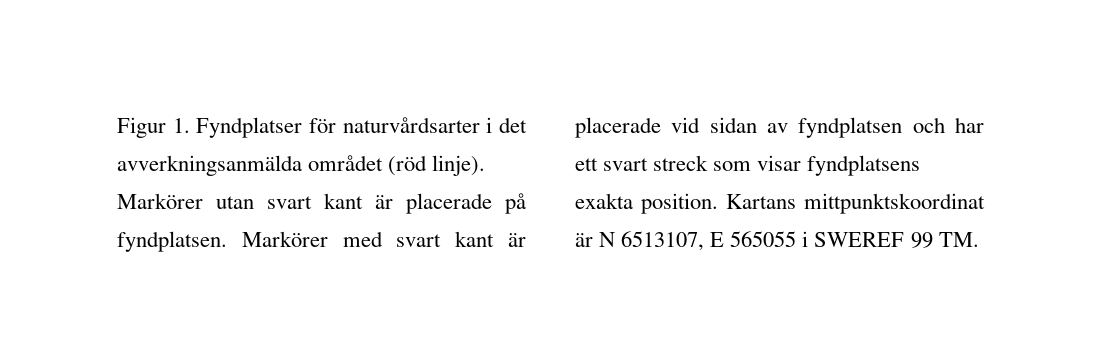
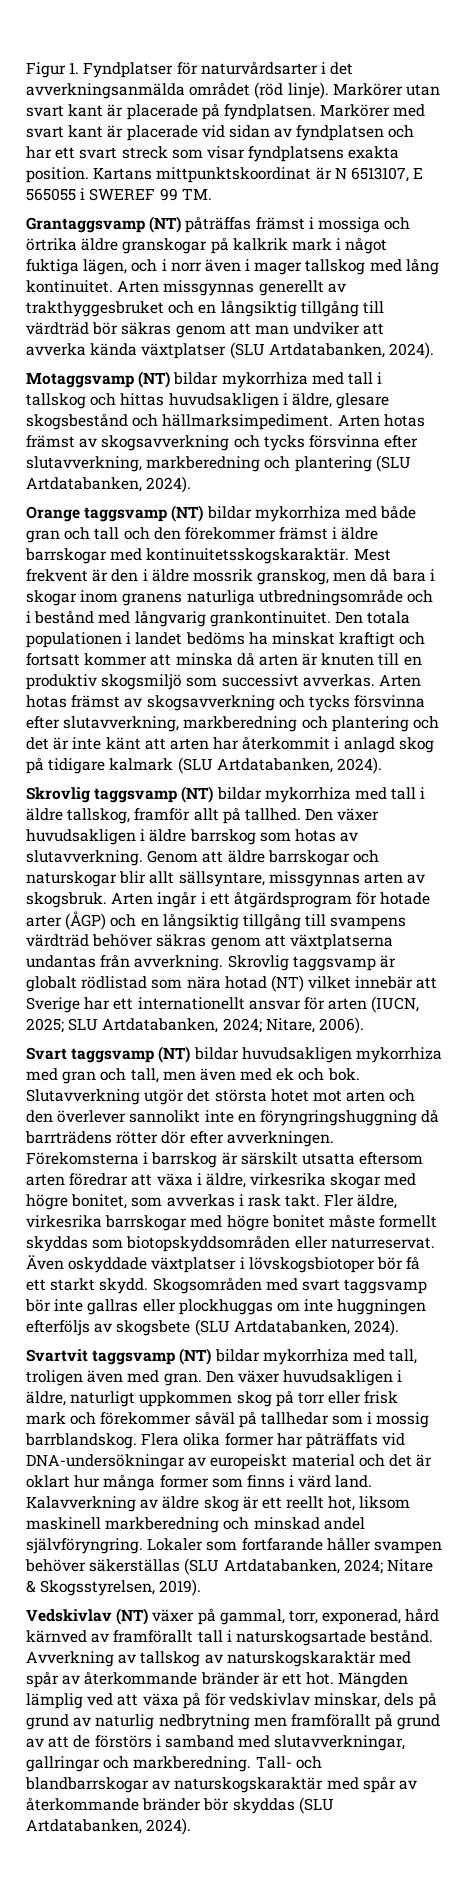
(979, 239) none -> [26,216,411,233] [26,237,388,254] [26,258,439,275] [26,280,346,296] [26,300,384,317] [26,322,385,338] [26,342,434,359] [26,371,383,388] [26,393,390,409] [26,413,425,430] [26,435,419,451] [26,455,411,472] [26,476,192,493] [26,505,417,522] [26,527,379,543] [25,548,391,564] [26,568,435,585] [26,589,433,606] [26,610,411,627] [26,632,426,648] [26,652,422,666] [26,674,421,690] [26,695,426,711] [26,716,439,732] [26,736,434,753] [26,757,382,774] [26,786,426,803] [26,807,380,824] [26,829,359,845] [26,850,379,866] [26,871,426,887] [26,891,431,908] [26,911,407,930] [26,934,393,950] [26,954,396,971] [26,975,438,992] [26,996,420,1013] [26,1017,364,1034] [26,1046,442,1063] [26,1068,360,1084] [26,1089,416,1105] [26,1109,440,1126] [25,1131,334,1147] [26,1152,424,1168] [26,1173,417,1189] [26,1194,398,1210] [26,1214,438,1231] [26,1235,435,1252] [26,1255,421,1273] [26,1277,428,1294] [25,1299,427,1315] [26,1319,399,1336] [26,1348,418,1365] [26,1370,403,1386] [26,1390,399,1407] [26,1411,430,1428] [25,1432,406,1449] [26,1454,433,1470] [26,1474,373,1491] [26,1496,411,1512] [26,1517,365,1533] [26,1537,442,1554] [25,1558,433,1575] [26,1579,202,1596] [26,1608,440,1625] [26,1629,434,1646] [26,1651,411,1667] [26,1671,409,1688] [26,1692,437,1709] [26,1713,441,1730] [26,1735,406,1751] [26,1756,322,1772] [25,1776,417,1793] [26,1797,334,1814] [26,1818,192,1835] // Grantaggsvamp (NT) påträffas främst i mossiga och örtrika äldre granskogar på kalkrik mark i något fuktiga lägen, och i norr även i mager tallskog med lång kontinuitet. Arten missgynnas generellt av trakthyggesbruket och en långsiktig tillgång till värdträd bör säkras genom att man undviker att avverka kända växtplatser (SLU Artdatabanken, 2024). // Motaggsvamp (NT) bildar mykorrhiza med tall i tallskog och hittas huvudsakligen i äldre, glesare skogsbestånd och hällmarksimpediment. Arten hotas främst av skogsavverkning och tycks försvinna efter slutavverkning, markberedning och plantering (SLU Artdatabanken, 2024). // Orange taggsvamp (NT) bildar mykorrhiza med både gran och tall och den förekommer främst i äldre barrskogar med kontinuitetsskogskaraktär. Mest frekvent är den i äldre mossrik granskog, men då bara i skogar inom granens naturliga utbredningsområde och i bestånd med långvarig grankontinuitet. Den totala populationen i landet bedöms ha minskat kraftigt och fortsatt kommer att minska då arten är knuten till en produktiv skogsmiljö som successivt avverkas. Arten hotas främst av skogsavverkning och tycks försvinna efter slutavverkning, markberedning och plantering och det är inte känt att arten har återkommit i anlagd skog på tidigare kalmark (SLU Artdatabanken, 2024). // Skrovlig taggsvamp (NT) bildar mykorrhiza med tall i äldre tallskog, framför allt på tallhed. Den växer huvudsakligen i äldre barrskog som hotas av slutavverkning. Genom att äldre barrskogar och naturskogar blir allt sällsyntare, missgynnas arten av skogsbruk. Arten ingår i ett åtgärdsprogram för hotade arter (ÅGP) och en långsiktig tillgång till svampens värdträd behöver säkras genom att växtplatserna undantas från avverkning. Skrovlig taggsvamp är globalt rödlistad som nära hotad (NT) vilket innebär att Sverige har ett internationellt ansvar för arten (IUCN, 2025; SLU Artdatabanken, 2024; Nitare, 2006). // Svart taggsvamp (NT) bildar huvudsakligen mykorrhiza med gran och tall, men även med ek och bok. Slutavverkning utgör det största hotet mot arten och den överlever sannolikt inte en föryngringshuggning då barrträdens rötter dör efter avverkningen. Förekomsterna i barrskog är särskilt utsatta eftersom arten föredrar att växa i äldre, virkesrika skogar med högre bonitet, som avverkas i rask takt. Fler äldre, virkesrika barrskogar med högre bonitet måste formellt skyddas som biotopskyddsområden eller naturreservat. Även oskyddade växtplatser i lövskogsbiotoper bör få ett starkt skydd. Skogsområden med svart taggsvamp bör inte gallras eller plockhuggas om inte huggningen efterföljs av skogsbete (SLU Artdatabanken, 2024). // Svartvit taggsvamp (NT) bildar mykorrhiza med tall, troligen även med gran. Den växer huvudsakligen i äldre, naturligt uppkommen skog på torr eller frisk mark och förekommer såväl på tallhedar som i mossig barrblandskog. Flera olika former har påträffats vid DNA-undersökningar av europeiskt material och det är oklart hur många former som finns i värd land. Kalavverkning av äldre skog är ett reellt hot, liksom maskinell markberedning och minskad andel självföryngring. Lokaler som fortfarande håller svampen behöver säkerställas (SLU Artdatabanken, 2024; Nitare & Skogsstyrelsen, 2019). // Vedskivlav (NT) växer på gammal, torr, exponerad, hård kärnved av framförallt tall i naturskogsartade bestånd. Avverkning av tallskog av naturskogskaraktär med spår av återkommande bränder är ett hot. Mängden lämplig ved att växa på för vedskivlav minskar, dels på grund av naturlig nedbrytning men framförallt på grund av att de förstörs i samband med slutavverkningar, gallringar och markberedning. Tall- och blandbarrskogar av naturskogskaraktär med spår av återkommande bränder bör skyddas (SLU Artdatabanken, 2024).

